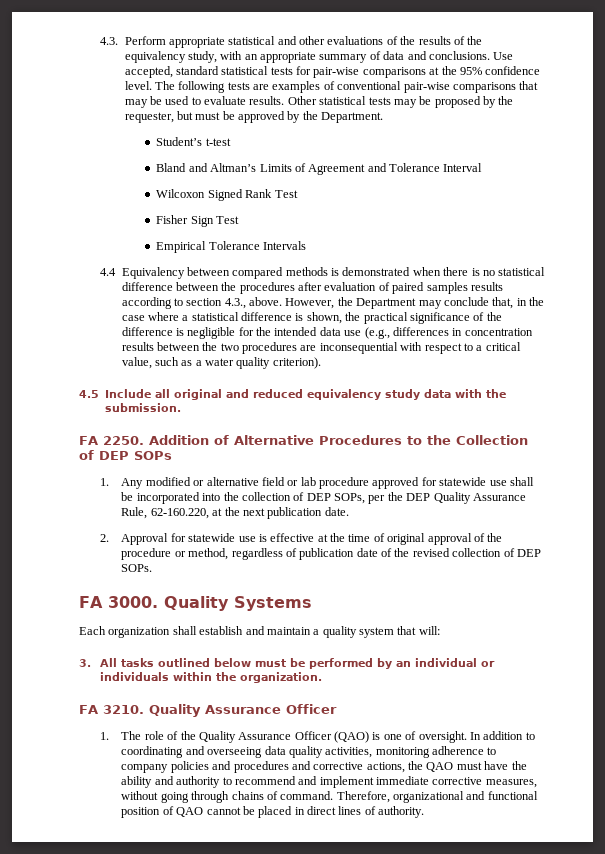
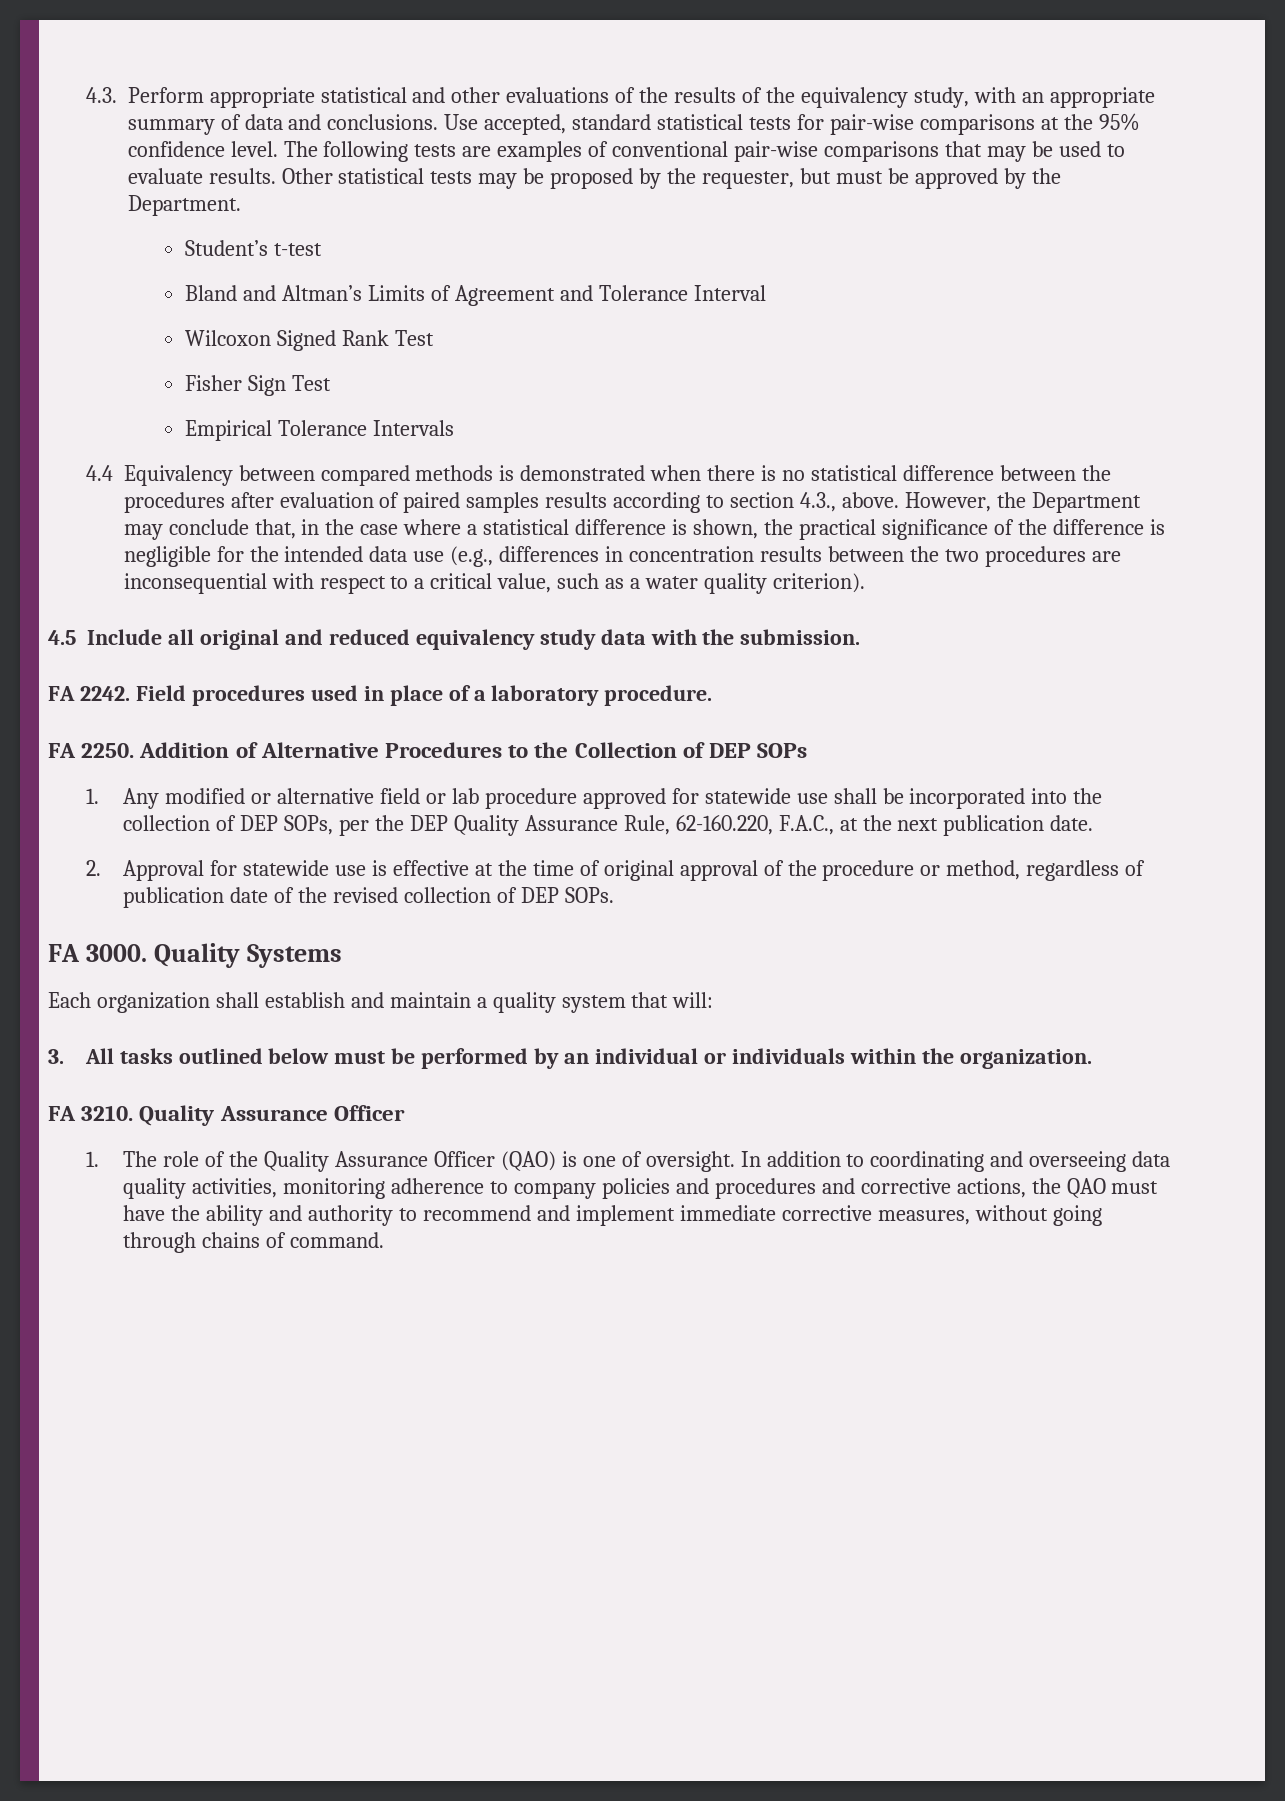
(182, 407) none -> [48,685,713,706] // FA 2242. Field procedures used in place of a laboratory procedure.
(209, 513) none -> [778,815,834,835] F.A.C.,
[336,791,538,803] [121,806,425,818] Therefore, organizational and functional position of QAO cannot be placed in direct lines of authority. -> (385, 1240) none

